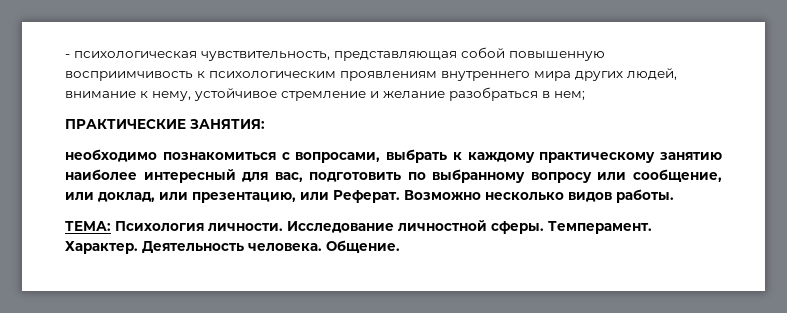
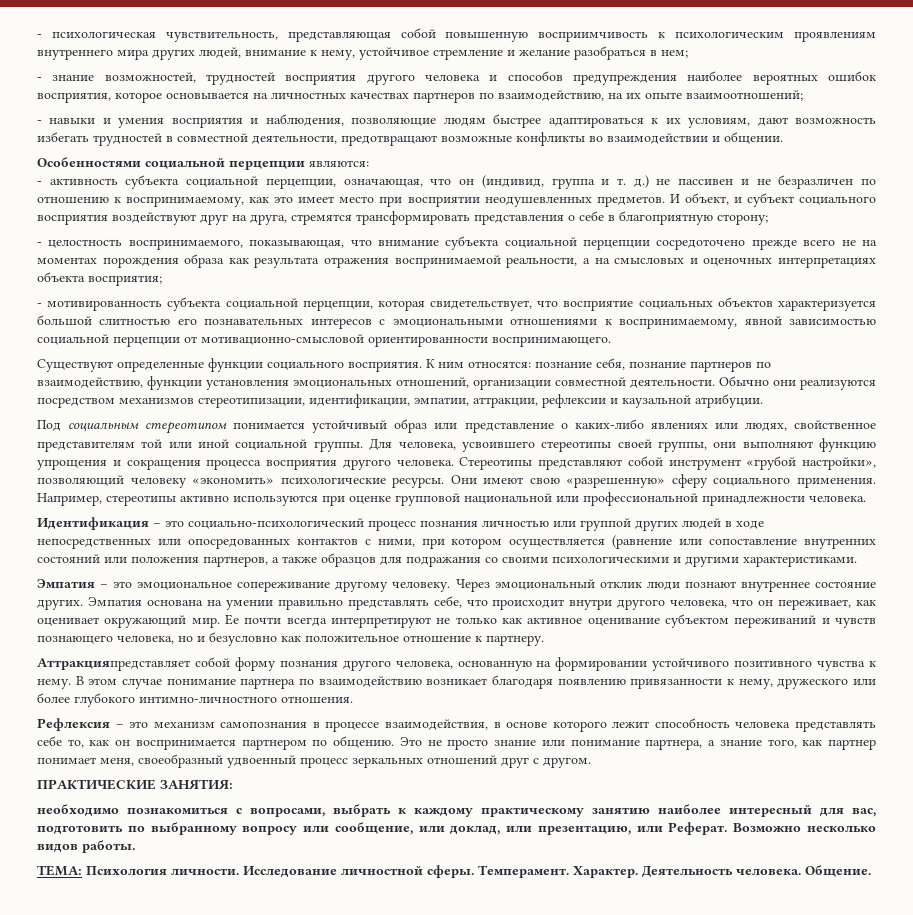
(585, 95) none -> [37,71,877,85] [37,90,803,103] [37,114,876,128] [37,132,783,146] [37,157,369,170] [37,175,876,189] [37,193,877,207] [37,211,768,225] [37,236,877,250] [37,254,877,268] [37,272,162,286] [37,297,876,311] [37,315,877,329] [37,334,611,347] [37,358,771,372] [37,376,876,390] [37,394,763,408] [37,419,877,434] [37,438,876,452] [37,456,876,470] [37,474,876,488] [37,492,866,506] [37,517,764,531] [37,535,876,549] [37,553,857,567] [37,579,877,592] [37,596,876,610] [37,614,877,628] [37,632,544,646] [37,657,876,671] [37,675,876,689] [37,693,353,707] [37,718,876,732] [37,736,876,750] [37,754,591,768] // - знание возможностей, трудностей восприятия другого человека и способов предупреждения наиболее вероятных ошибок восприятия, которое основывается на личностных качествах партнеров по взаимодействию, на их опыте взаимоотношений; // - навыки и умения восприятия и наблюдения, позволяющие людям быстрее адаптироваться к их условиям, дают возможность избегать трудностей в совместной деятельности, предотвращают возможные конфликты во взаимодействии и общении. // Особенностями социальной перцепции являются: // - активность субъекта социальной перцепции, означающая, что он (индивид, группа и т. д.) не пассивен и не безразличен по отношению к воспринимаемому, как это имеет место при восприятии неодушевленных предметов. И объект, и субъект социального восприятия воздействуют друг на друга, стремятся трансформировать представления о себе в благоприятную сторону; // - целостность воспринимаемого, показывающая, что внимание субъекта социальной перцепции сосредоточено прежде всего не на моментах порождения образа как результата отражения воспринимаемой реальности, а на смысловых и оценочных интерпретациях объекта восприятия; // - мотивированность субъекта социальной перцепции, которая свидетельствует, что восприятие социальных объектов характеризуется большой слитностью его познавательных интересов с эмоциональными отношениями к воспринимаемому, явной зависимостью социальной перцепции от мотивационно-смысловой ориентированности воспринимающего. // Существуют определенные функции социального восприятия. К ним относятся: познание себя, познание партнеров по взаимодействию, функции установления эмоциональных отношений, организации совместной деятельности. Обычно они реализуются посредством механизмов стереотипизации, идентификации, эмпатии, аттракции, рефлексии и каузальной атрибуции. // Под социальным стереотипом понимается устойчивый образ или представление о каких-либо явлениях или людях, свойственное представителям той или иной социальной группы. Для человека, усвоившего стереотипы своей группы, они выполняют функцию упрощения и сокращения процесса восприятия другого человека. Стереотипы представляют собой инструмент «грубой настройки», позволяющий человеку «экономить» психологические ресурсы. Они имеют свою «разрешенную» сферу социального применения. Например, стереотипы активно используются при оценке групповой национальной или профессиональной принадлежности человека. // Идентификация – это социально-психологический процесс познания личностью или группой других людей в ходе непосредственных или опосредованных контактов с ними, при котором осуществляется (равнение или сопоставление внутренних состояний или положения партнеров, а также образцов для подражания со своими психологическими и другими характеристиками. // Эмпатия – это эмоциональное сопереживание другому человеку. Через эмоциональный отклик люди познают внутреннее состояние других. Эмпатия основана на умении правильно представлять себе, что происходит внутри другого человека, что он переживает, как оценивает окружающий мир. Ее почти всегда интерпретируют не только как активное оценивание субъектом переживаний и чувств познающего человека, но и безусловно как положительное отношение к партнеру. // Аттракцияпредставляет собой форму познания другого человека, основанную на формировании устойчивого позитивного чувства к нему. В этом случае понимание партнера по взаимодействию возникает благодаря появлению привязанности к нему, дружеского или более глубокого интимно-личностного отношения. // Рефлексия – это механизм самопознания в процессе взаимодействия, в основе которого лежит способность человека представлять себе то, как он воспринимается партнером по общению. Это не просто знание или понимание партнера, а знание того, как партнер понимает меня, своеобразный удвоенный процесс зеркальных отношений друг с другом.

